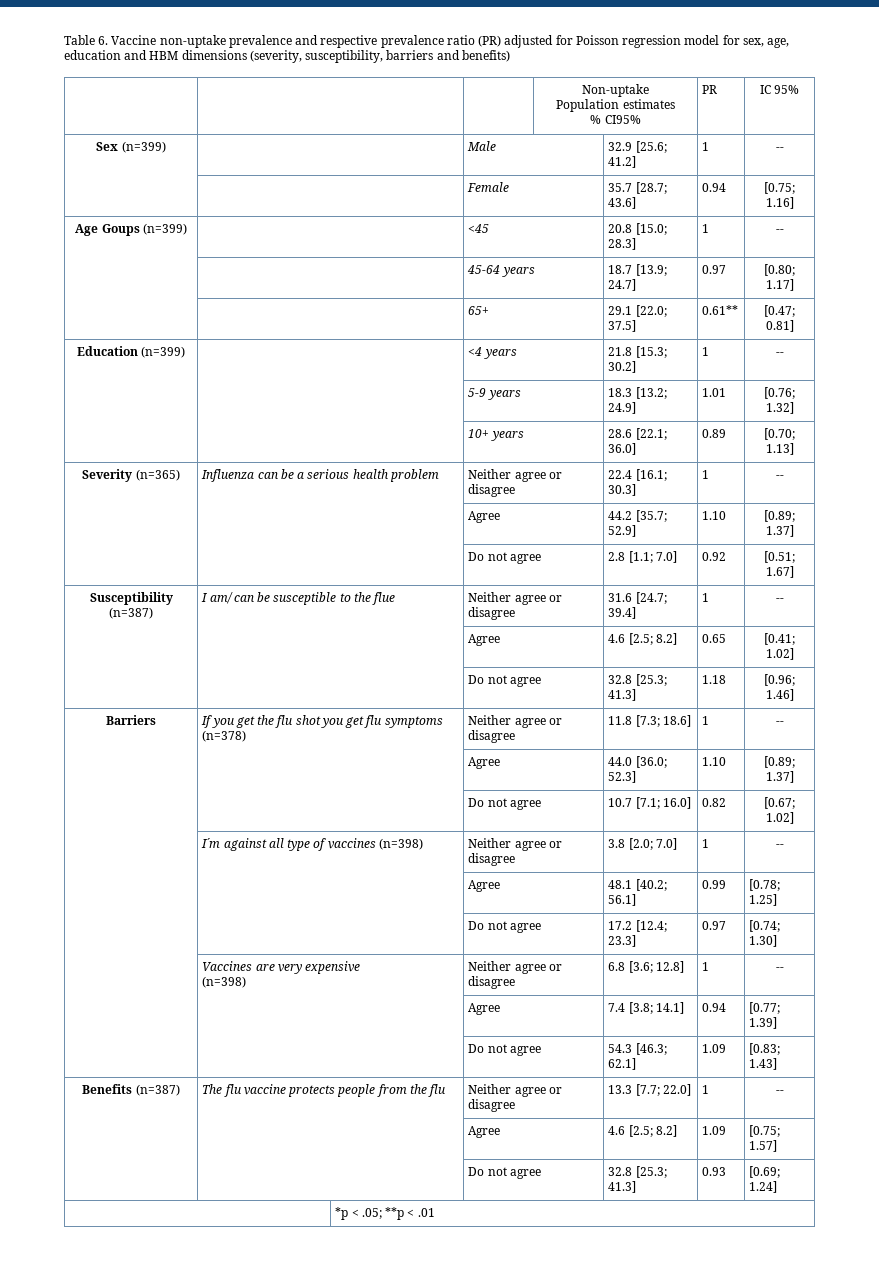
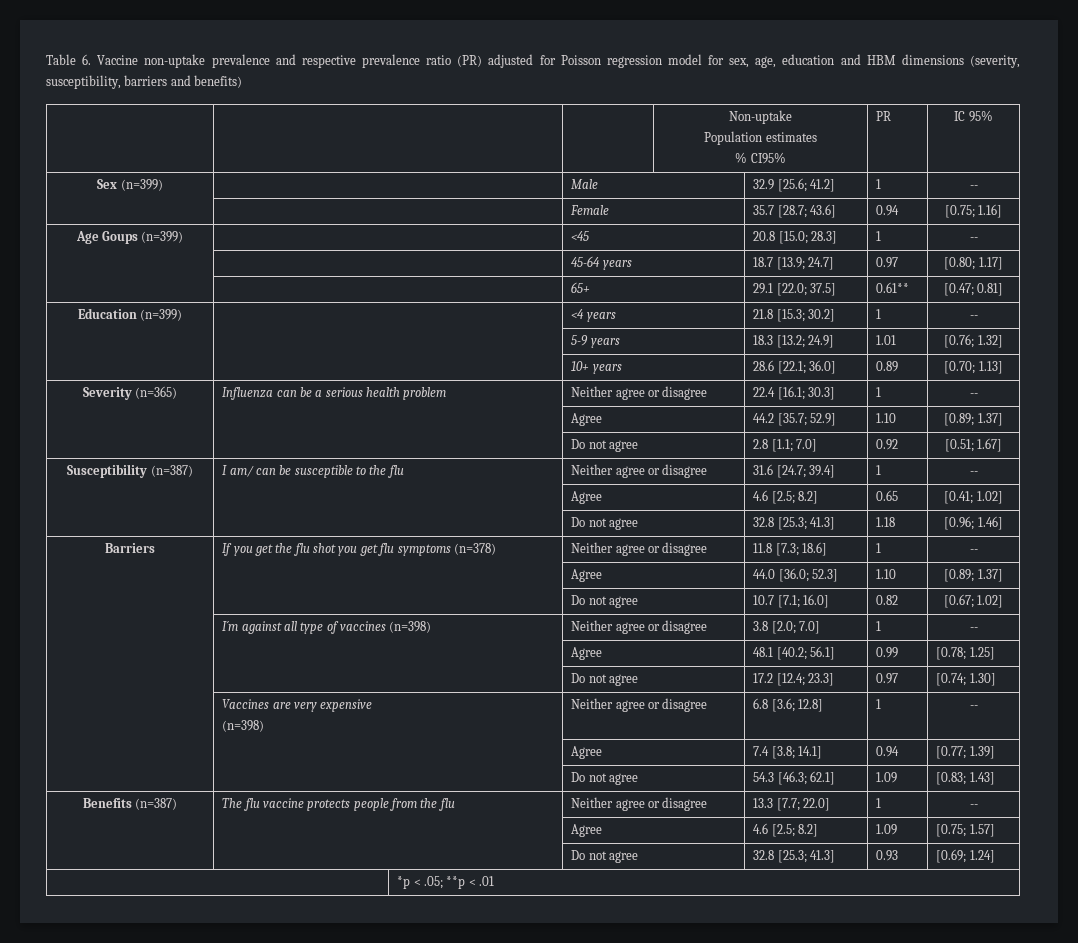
[372,592,396,605] flue -> [387,465,404,478] flu

